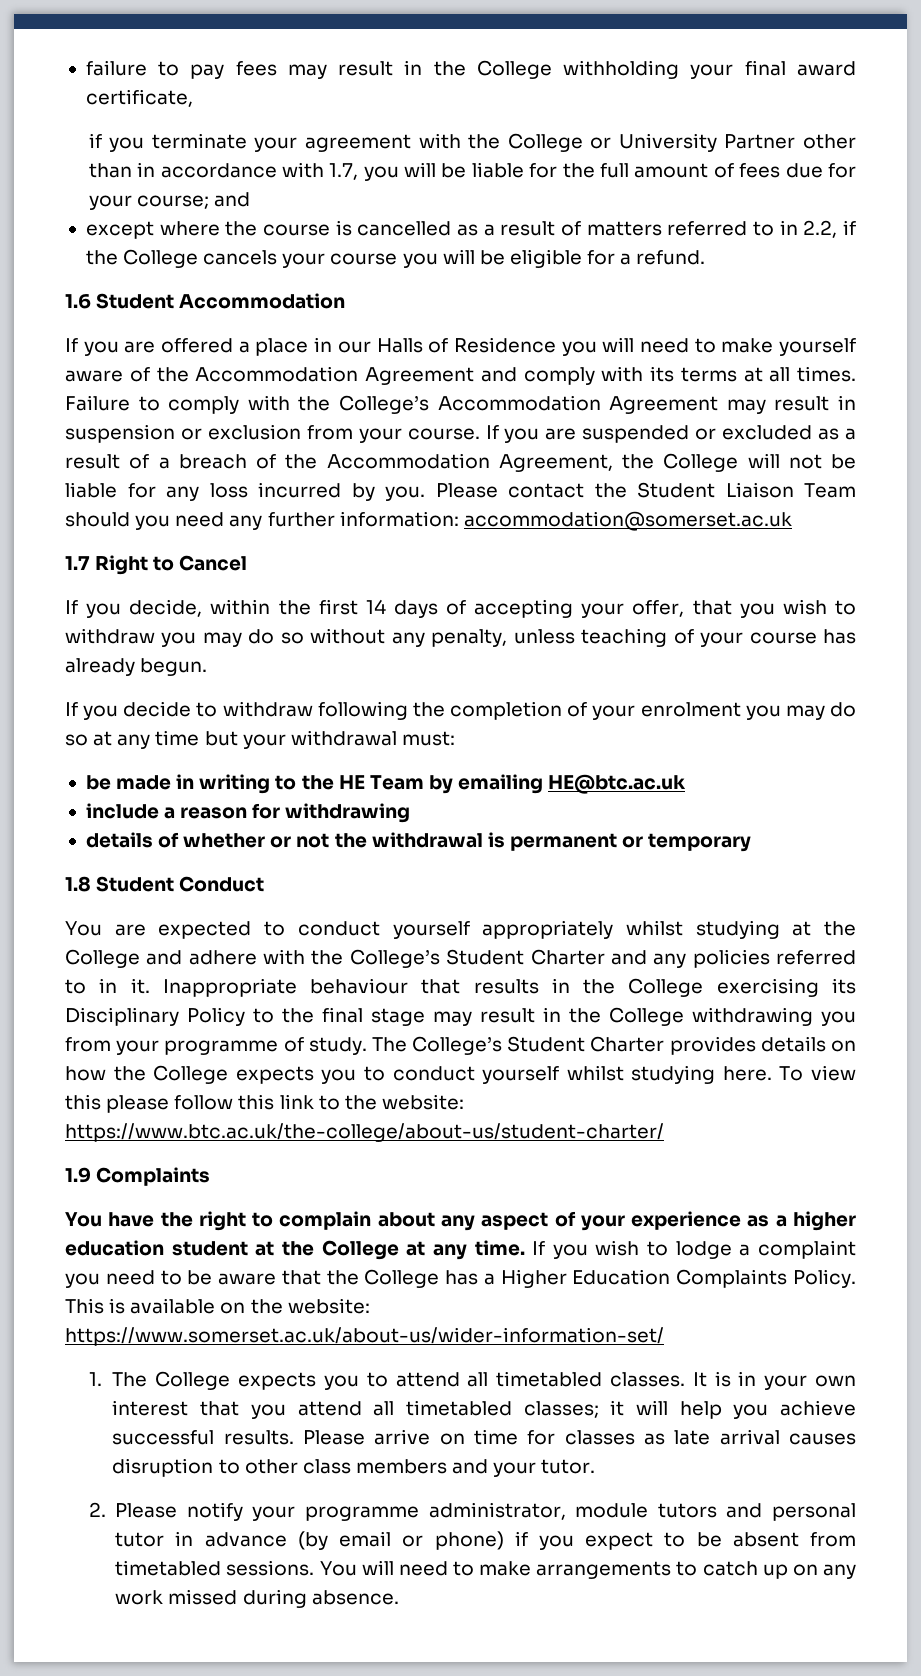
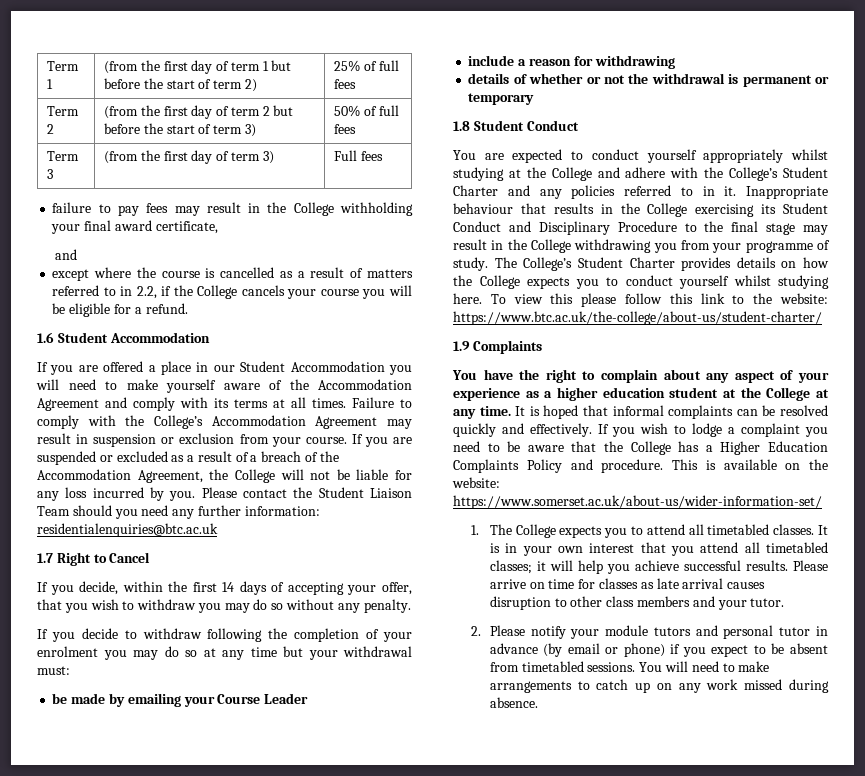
(85, 68) none -> [47,61,80,71] [47,79,54,89] [104,60,292,74] [104,78,257,92] [334,60,399,72] [334,79,357,89] [47,106,80,116] [47,124,55,134] [104,105,294,119] [104,123,256,137] [334,105,399,117] [334,124,357,134] [47,151,80,161] [47,169,54,179] [104,150,274,164] [334,150,383,161] Term 1 | (from the first day of term 1 but before the start of term 2) | 25% of full fees // Term 2 | (from the first day of term 2 but before the start of term 3) | 50% of full fees // Term 3 | (from the first day of term 3) | Full fees //
[88,133,857,152] [88,162,856,181] [88,195,209,210] if you terminate your agreement with the College or University Partner other than in accordance with 1.7, you will be liable for the full amount of fees due for your course; -> (218, 227) none
[376,337,556,353] Halls of Residence -> [240,361,385,372] Student Accommodation
[463,511,792,531] accommodation@somerset.ac.uk -> [37,523,218,537] residentialenquiries@btc.ac.uk
[431,628,856,647] [65,658,208,676] penalty, unless teaching of your course has already begun. -> [363,599,411,613] penalty.
[176,774,687,794] in writing to the HE Team by emailing HE@btc.ac.uk -> [108,693,309,707] by emailing your Course Leader
[65,1007,245,1026] Disciplinary Policy -> [783,203,828,214] [453,221,677,235] Student Conduct and Disciplinary Procedure
(525, 1248) none -> [515,405,828,419] [453,423,592,437] It is hoped that informal complaints can be resolved quickly and effectively.
[792,1269,856,1288] Policy. -> [526,459,664,473] Policy and procedure.
[305,1502,566,1521] programme administrator, -> (600, 634) none

